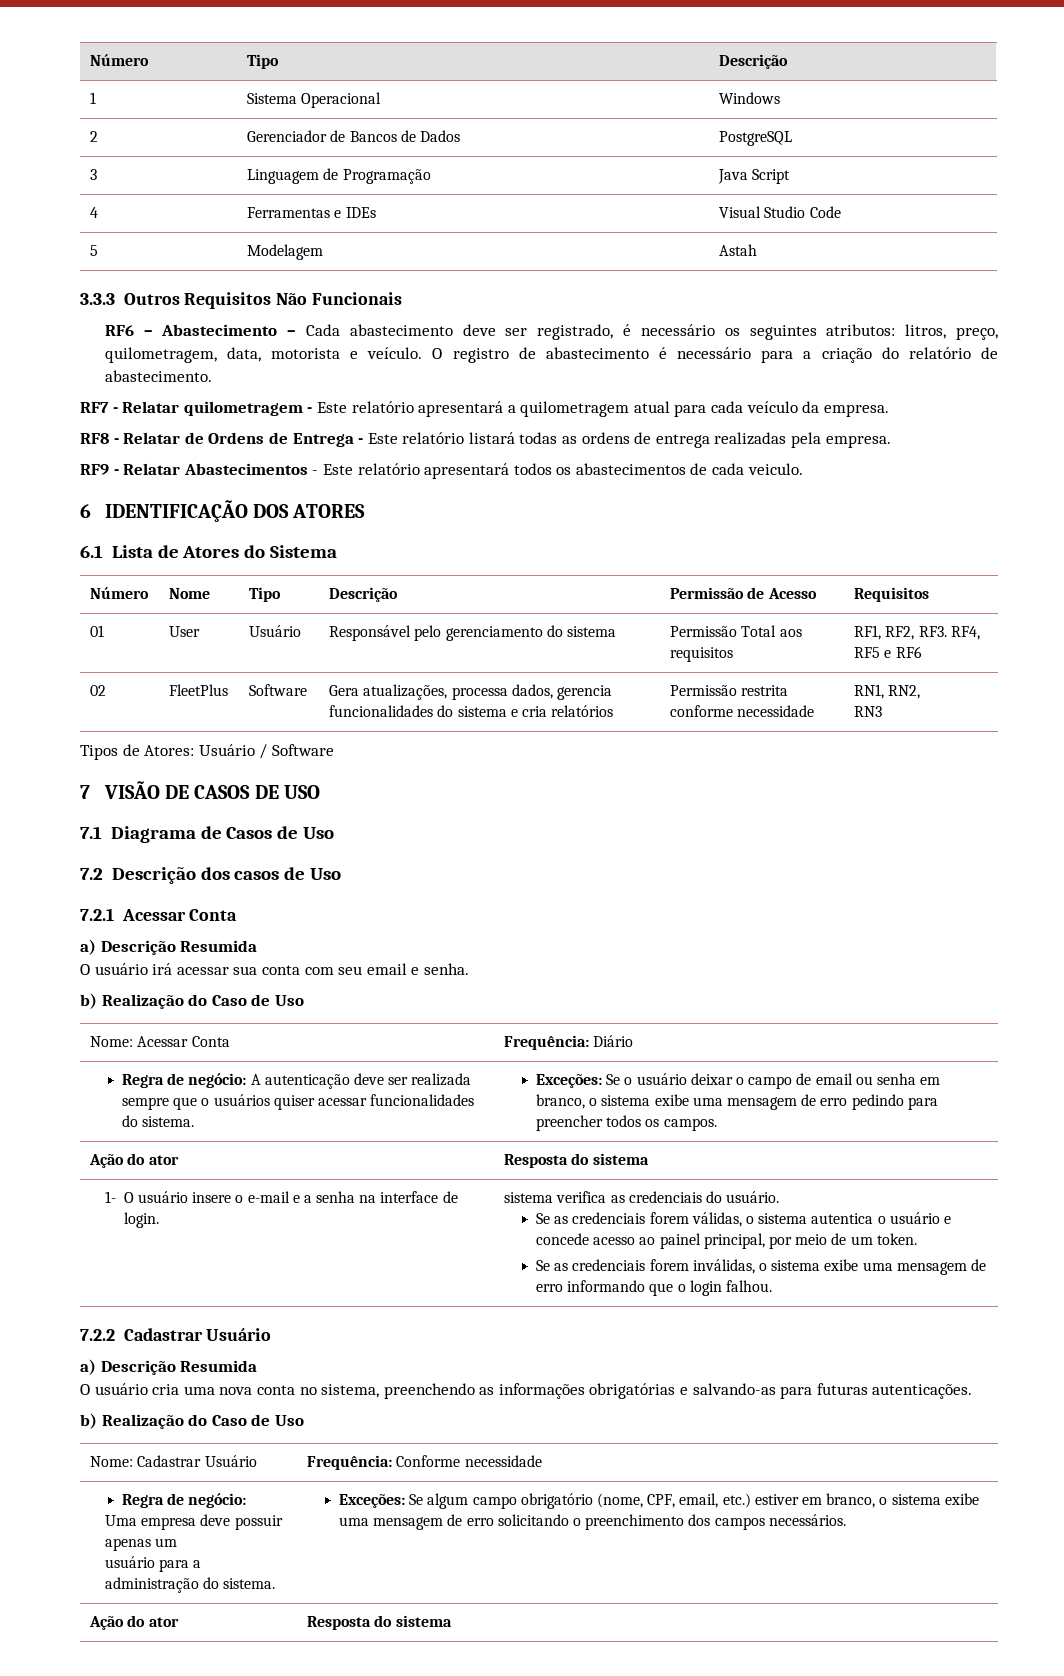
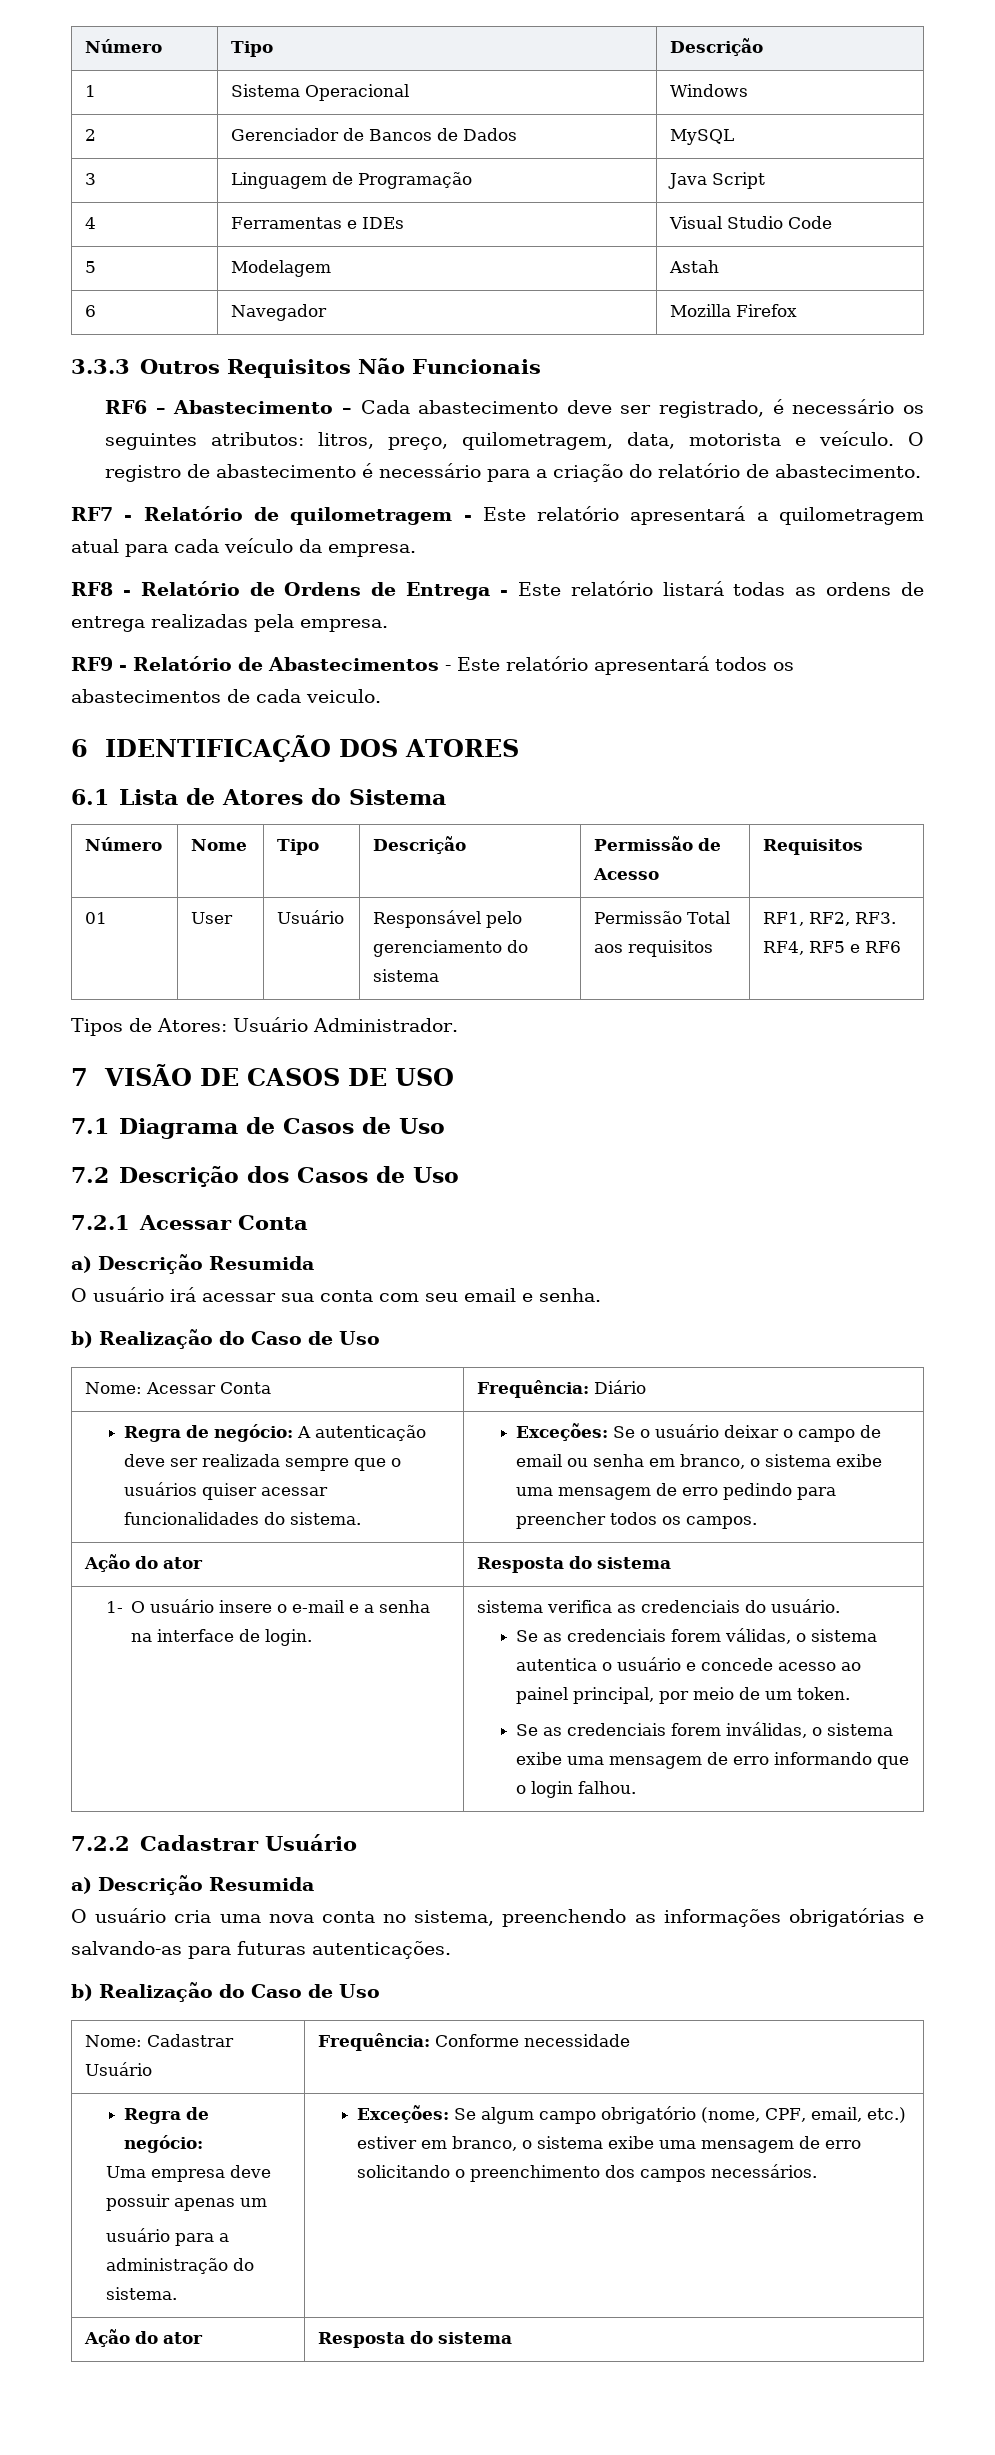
[719,131,793,146] PostgreSQL -> [670,129,735,145] MySQL
(758, 250) none -> [85,305,97,317] [231,304,328,321] [670,304,798,317] // 6 | Navegador | Mozilla Firefox
[122,401,180,413] Relatar -> [143,506,279,521] Relatório de
[123,432,181,444] Relatar -> [140,581,240,596] Relatório
[123,463,181,475] Relatar -> [133,656,263,671] Relatório de
[90,685,107,696] [169,684,229,696] [249,684,308,696] [329,684,612,700] [329,705,614,717] [670,685,789,696] [670,705,815,717] [854,684,921,699] [854,706,883,717] // 02 | FleetPlus | Software | Gera atualizações, processa dados, gerencia funcionalidades do sistema e cria relatórios | Permissão restrita conforme necessidade | RN1, RN2, // RN3 -> (902, 947) none
[259,744,334,759] / Software -> [313,1018,458,1032] Administrador.
[234,871,280,880] casos -> [296,1167,368,1183] Casos

